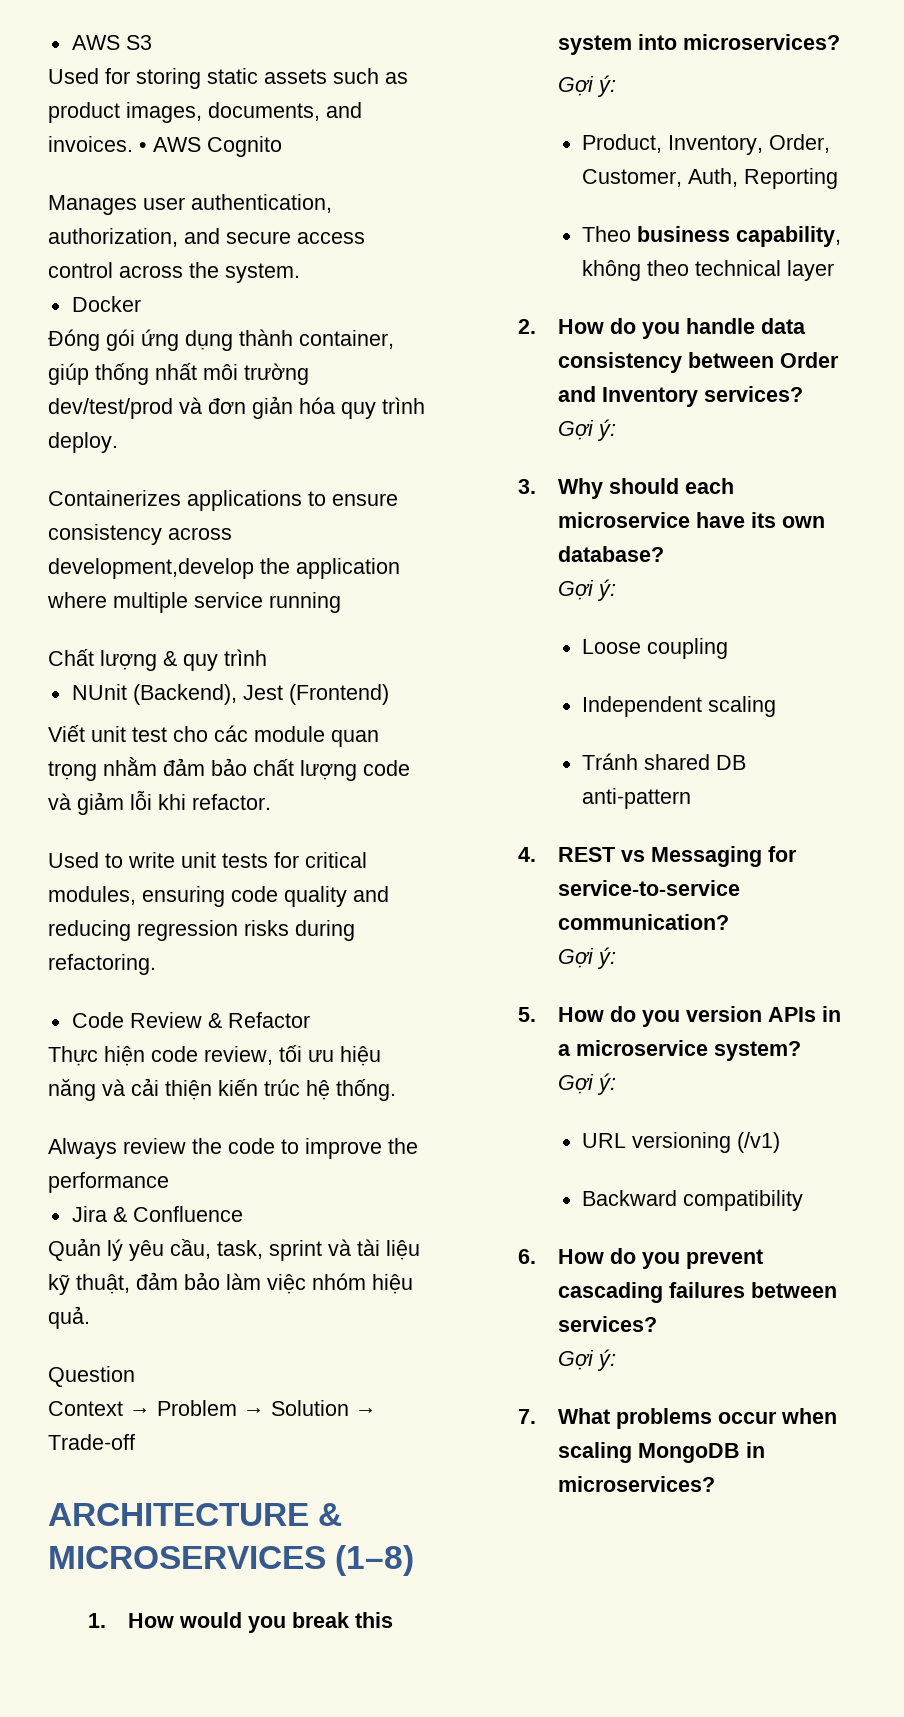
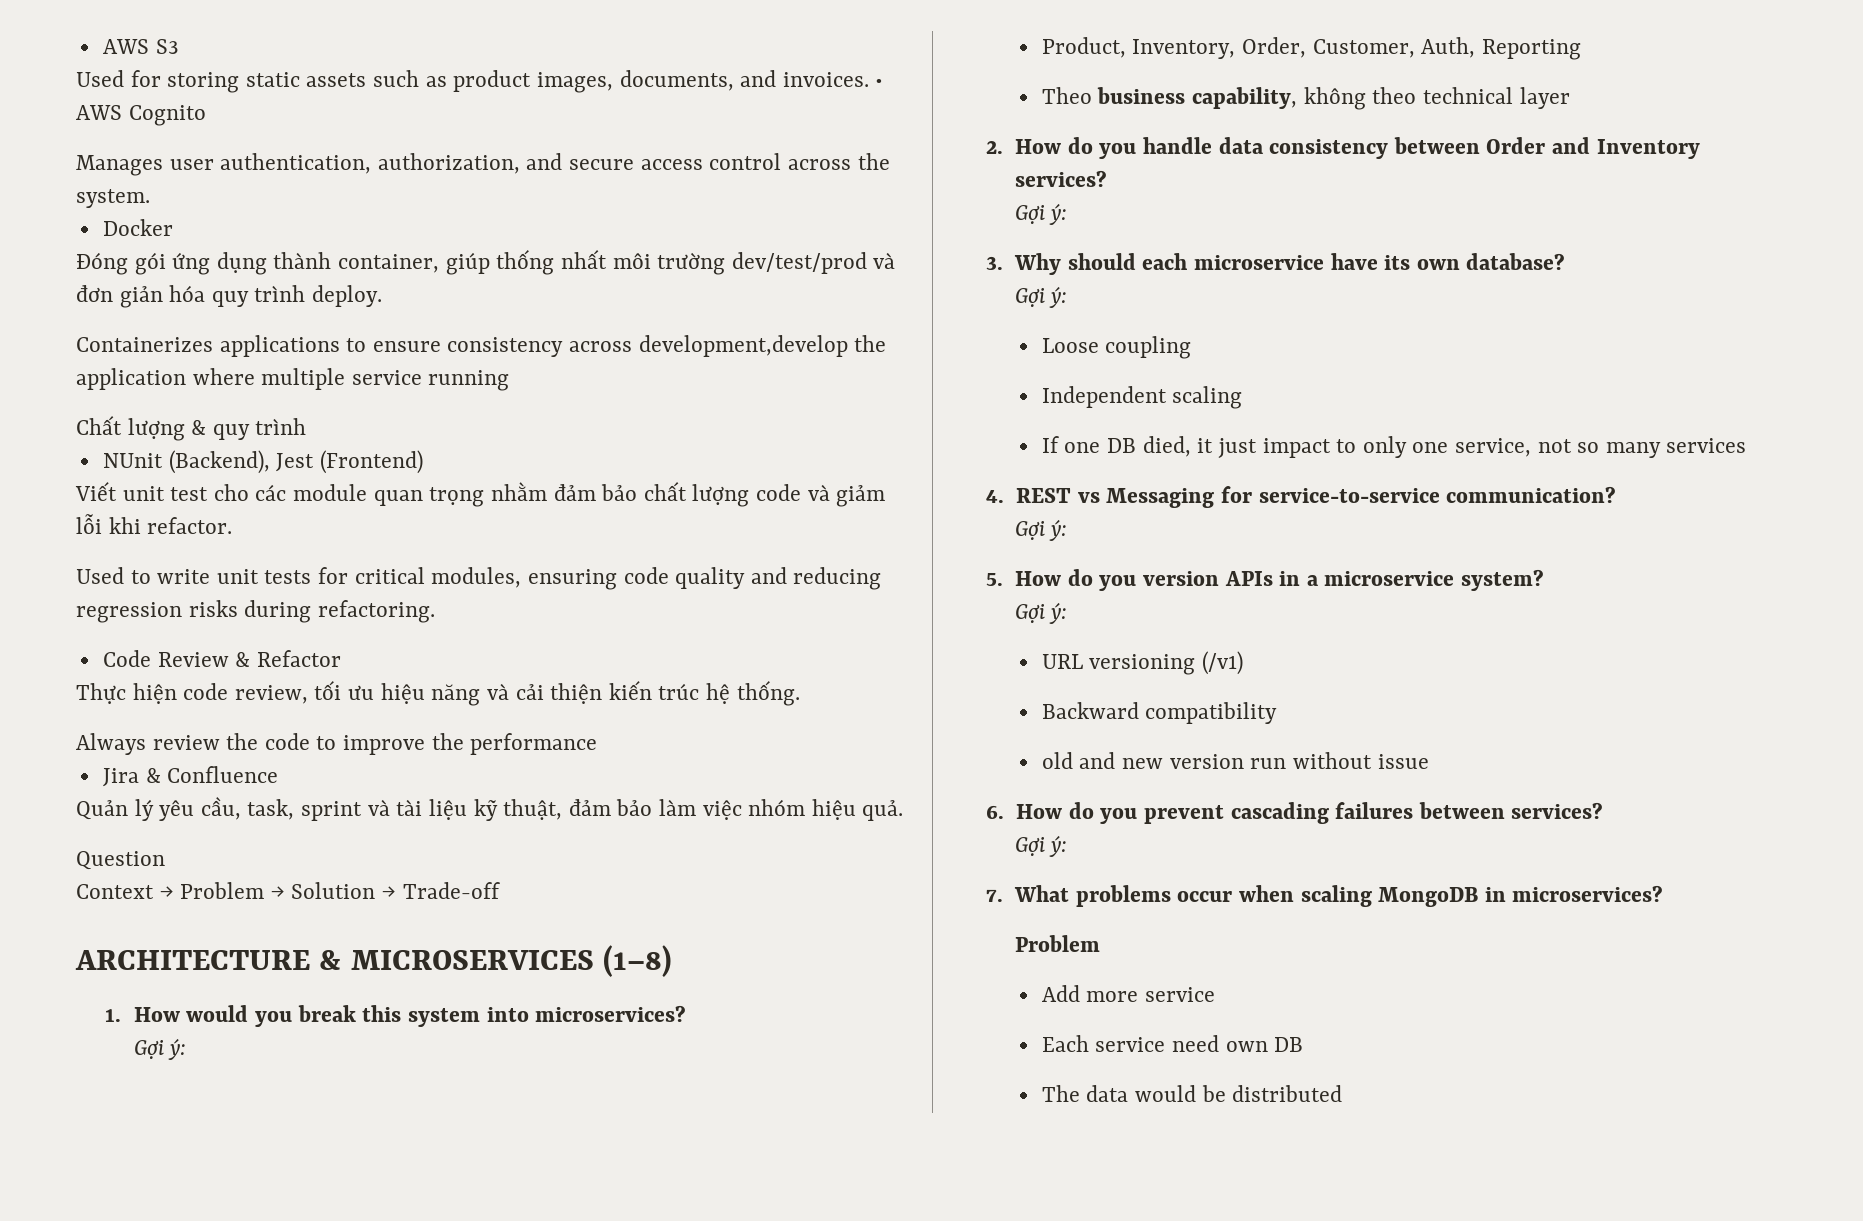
[581,753,746,770] [581,788,691,809] Tránh shared DB anti-pattern -> [1041,436,1747,458] If one DB died, it just impact to only one service, not so many services
(803, 1200) none -> [1041,752,1429,769] // old and new version run without issue
(716, 1484) none -> [1014,935,1100,952] [1041,985,1216,1002] [1041,1035,1304,1052] [1041,1085,1343,1102] // Problem // Add more service // Each service need own DB // The data would be distributed

